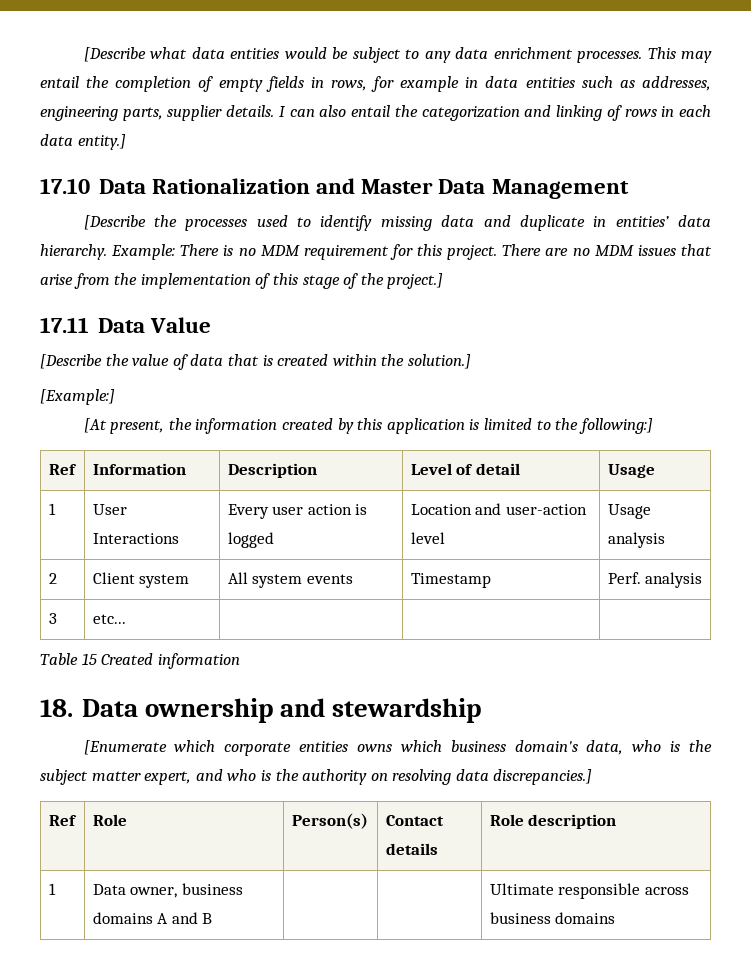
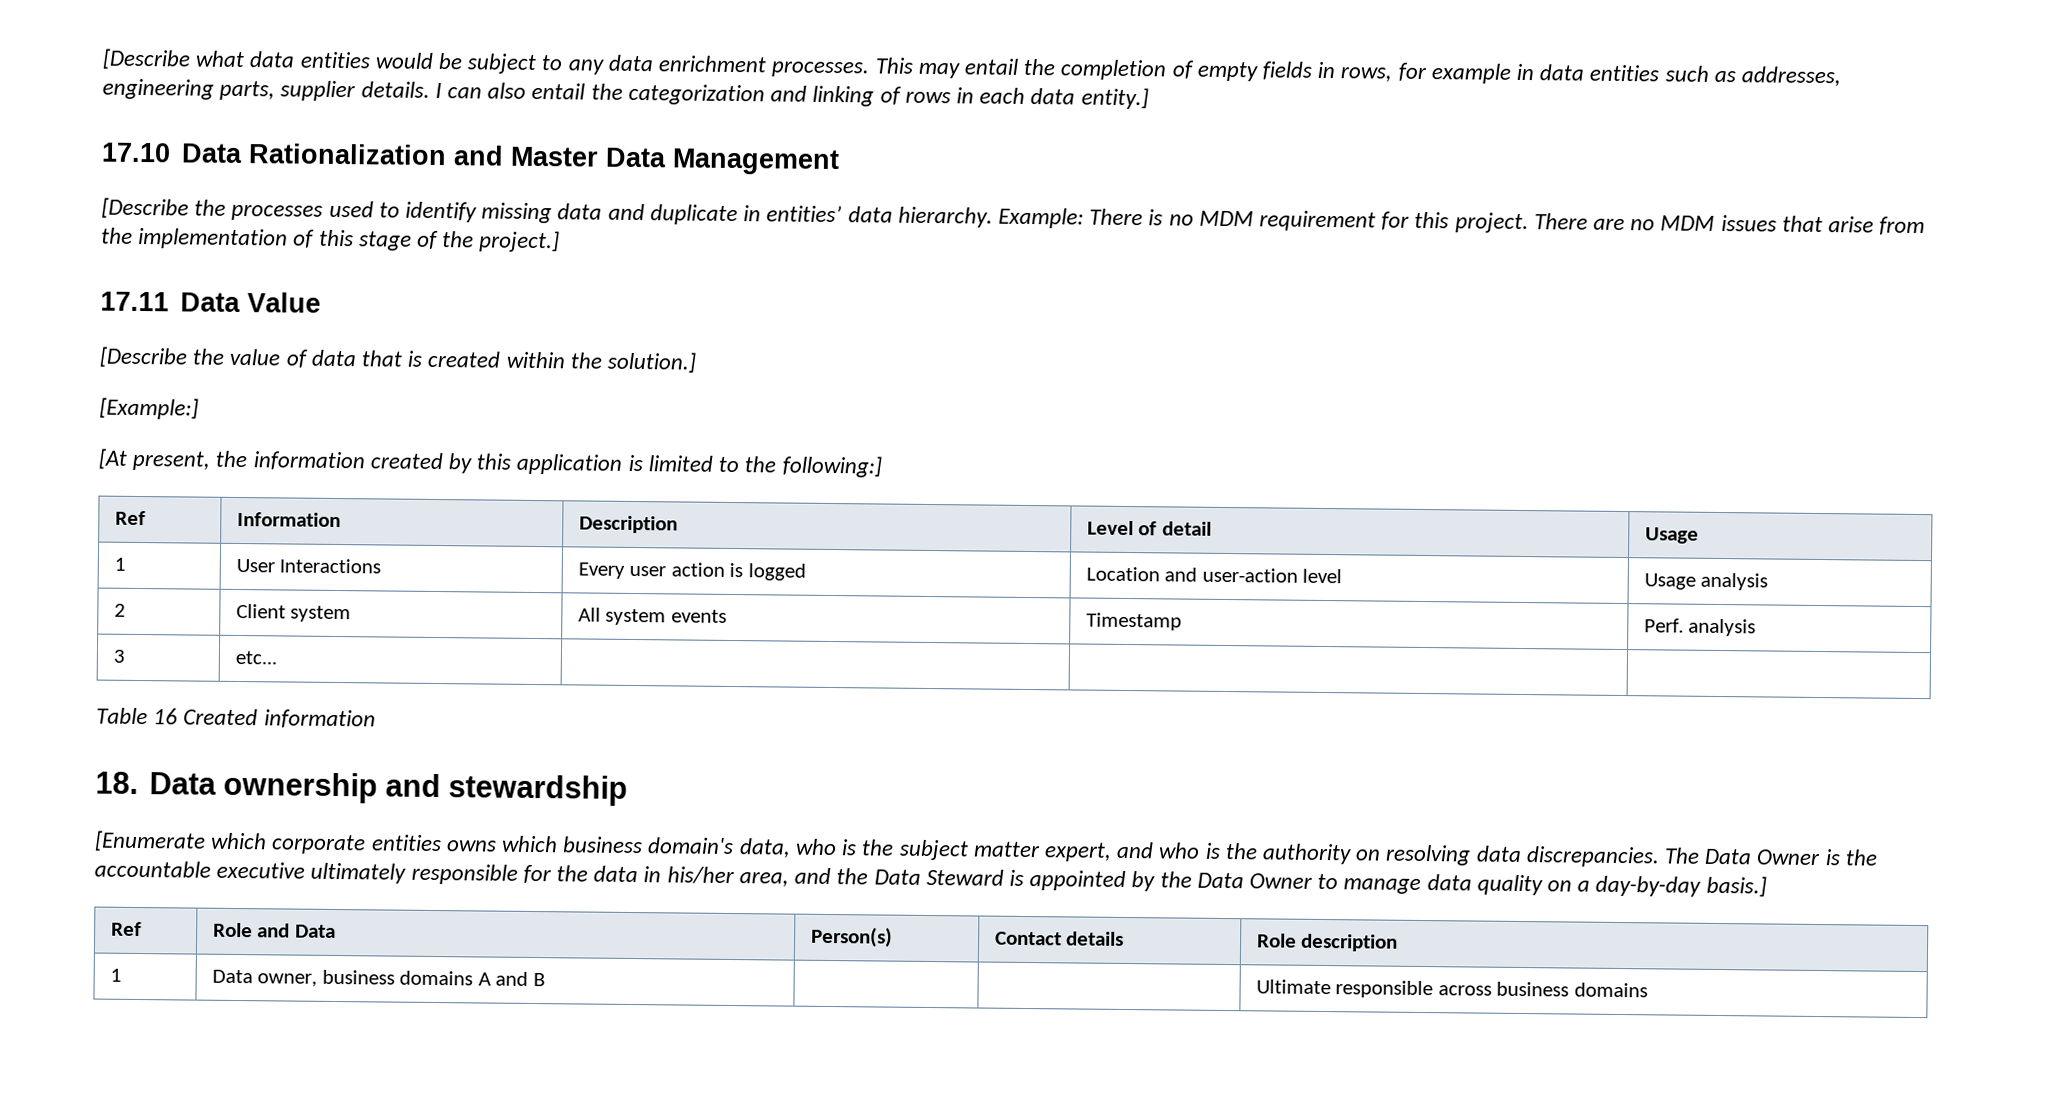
[81,653,97,665] 15 -> [153,708,179,725] 16
[493,769,593,785] discrepancies.] -> [1525,846,1878,868] [94,860,1767,897] discrepancies. The Data Owner is the accountable executive ultimately responsible for the data in his/her area, and the Data Steward is appointed by the Data Owner to manage data quality on a day-by-day basis.]
(127, 820) none -> [257,923,336,938] and Data

